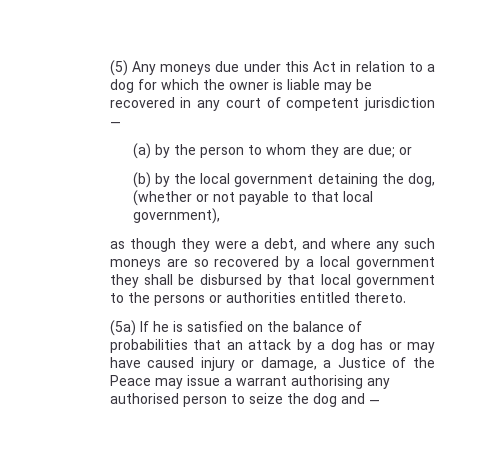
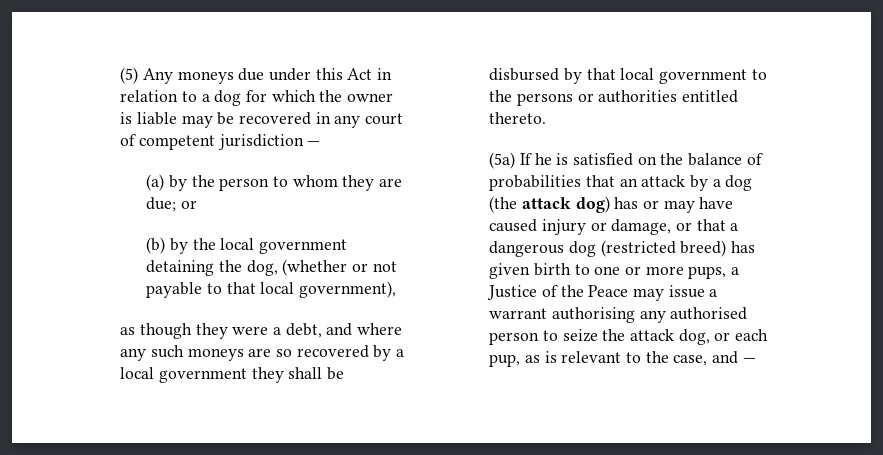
(355, 346) none -> [489,196,610,213] (the attack dog)
(317, 364) none -> [675,219,739,231] [489,240,755,257] [489,263,727,279] or that a dangerous dog (restricted breed) has given birth to one or more pups,
[312,393,337,407] dog -> [629,329,769,345] [489,351,708,367] attack dog, or each pup, as is relevant to the case,

